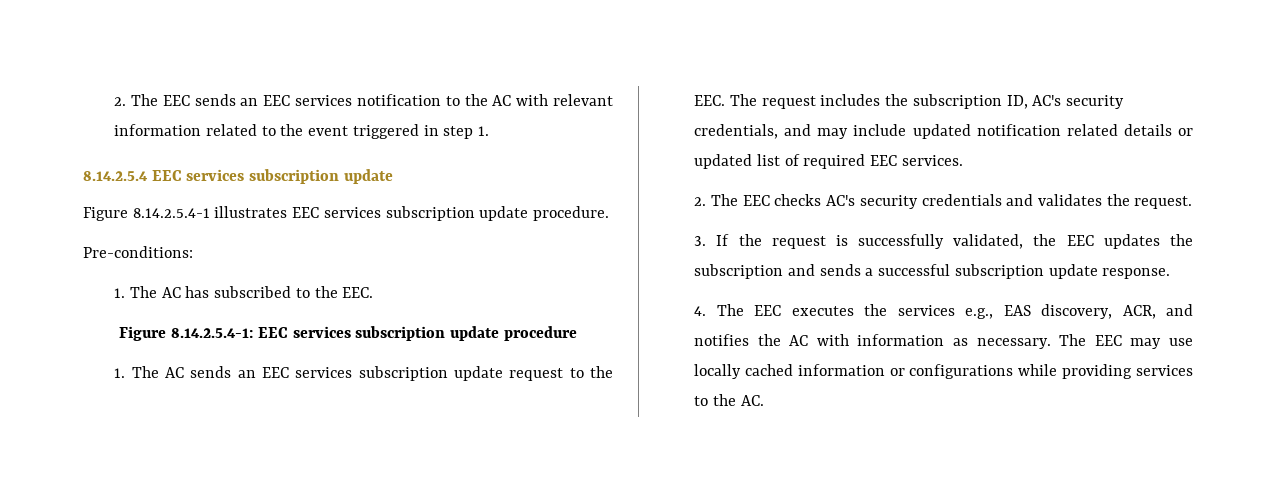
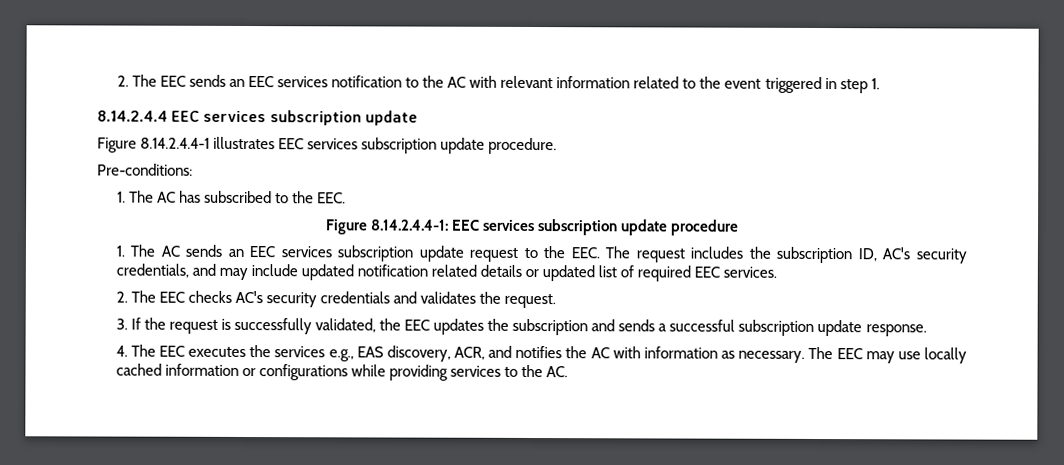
[83,171,148,181] 8.14.2.5.4 -> [97,110,168,122] 8.14.2.4.4
[132,208,210,218] 8.14.2.5.4-1 -> [140,137,211,149] 8.14.2.4.4-1
[171,328,254,338] 8.14.2.5.4-1: -> [370,219,449,231] 8.14.2.4.4-1:

